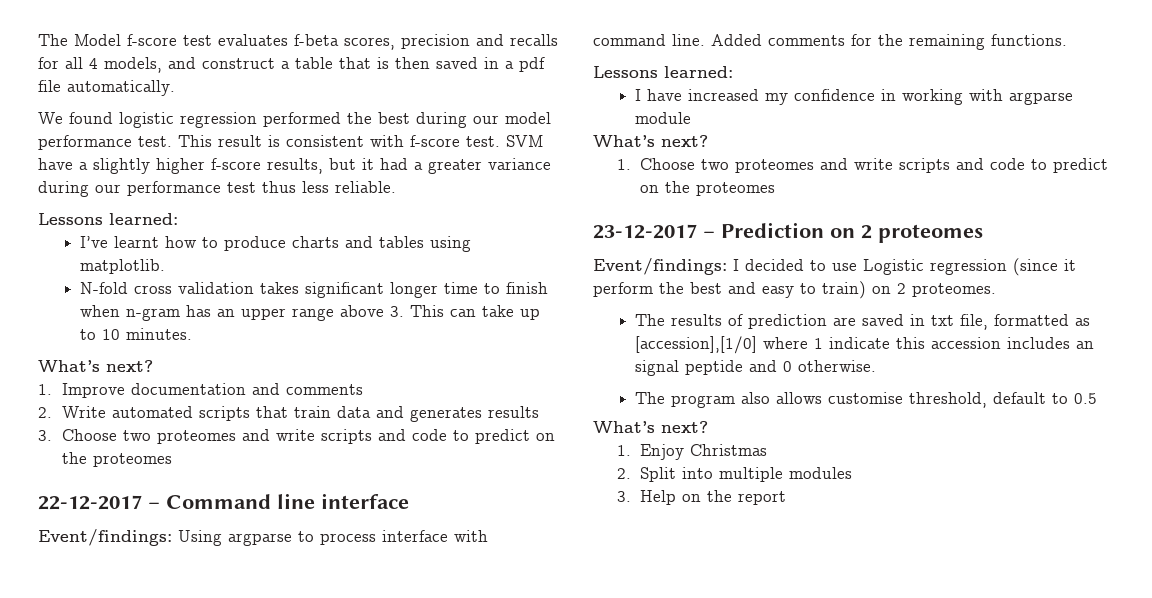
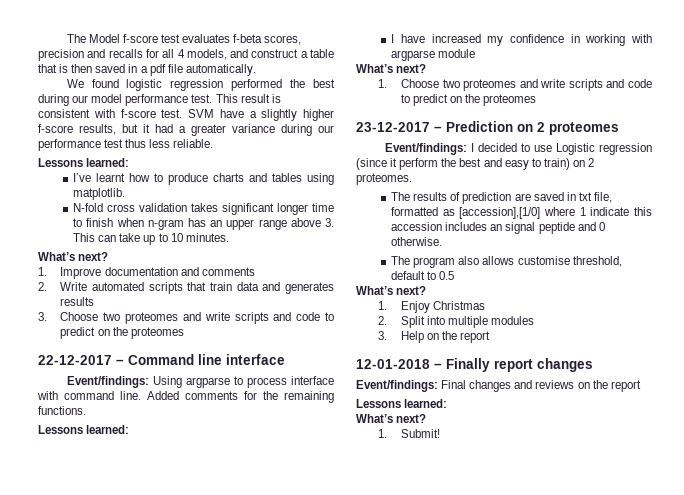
(787, 498) none -> [356,358,593,372] [356,380,641,392] [356,399,448,408] [356,414,427,423] [378,429,440,438] // 12-01-2018 – Finally report changes // Event/findings: Final changes and reviews on the report // Lessons learned: // What’s next? // 1. Submit!

